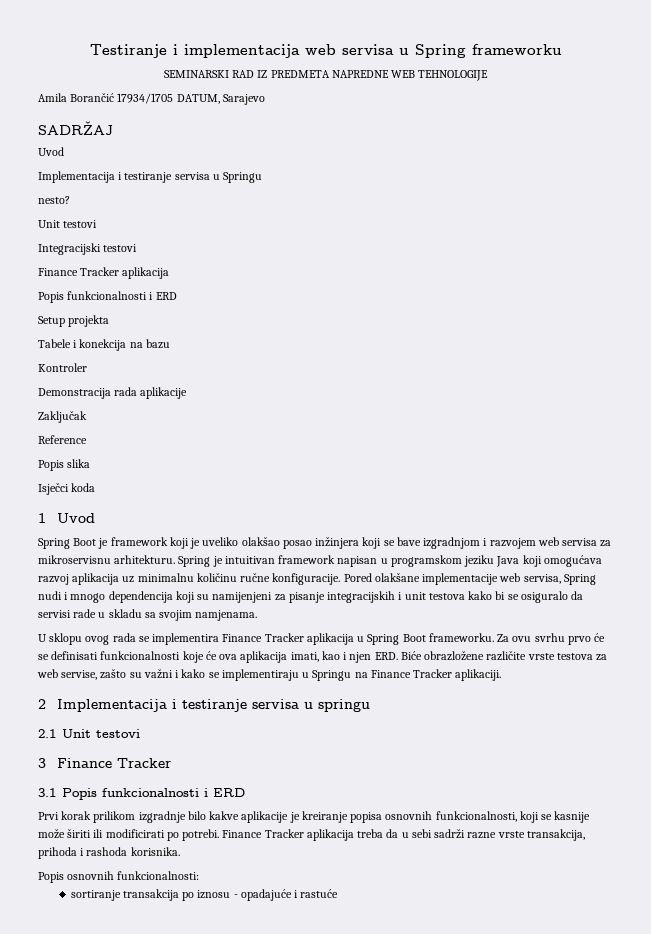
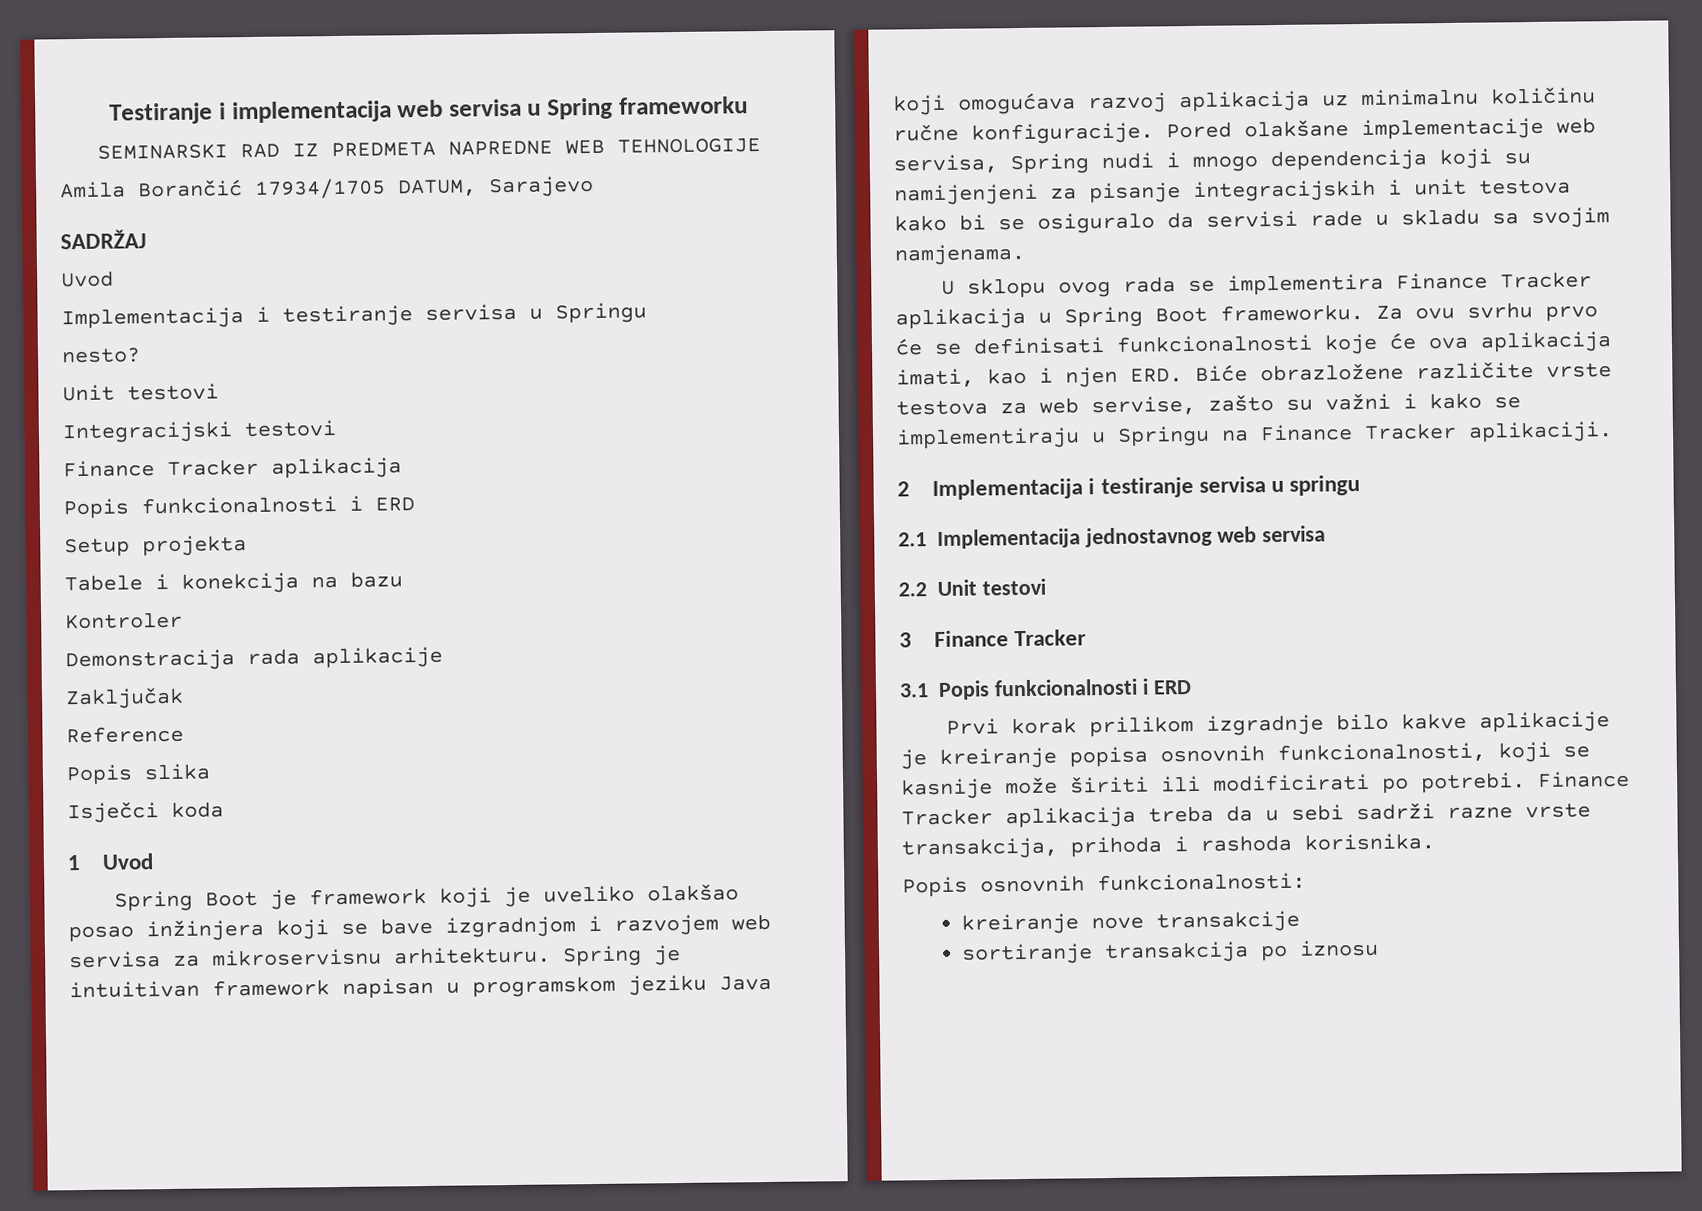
(56, 733) none -> [937,525,1326,549] [898,582,927,597] Implementacija jednostavnog web servisa // 2.2
(200, 875) none -> [961,910,1301,935] // kreiranje nove transakcije
[233,889,339,901] - opadajuće i rastuće -> (1380, 948) none

